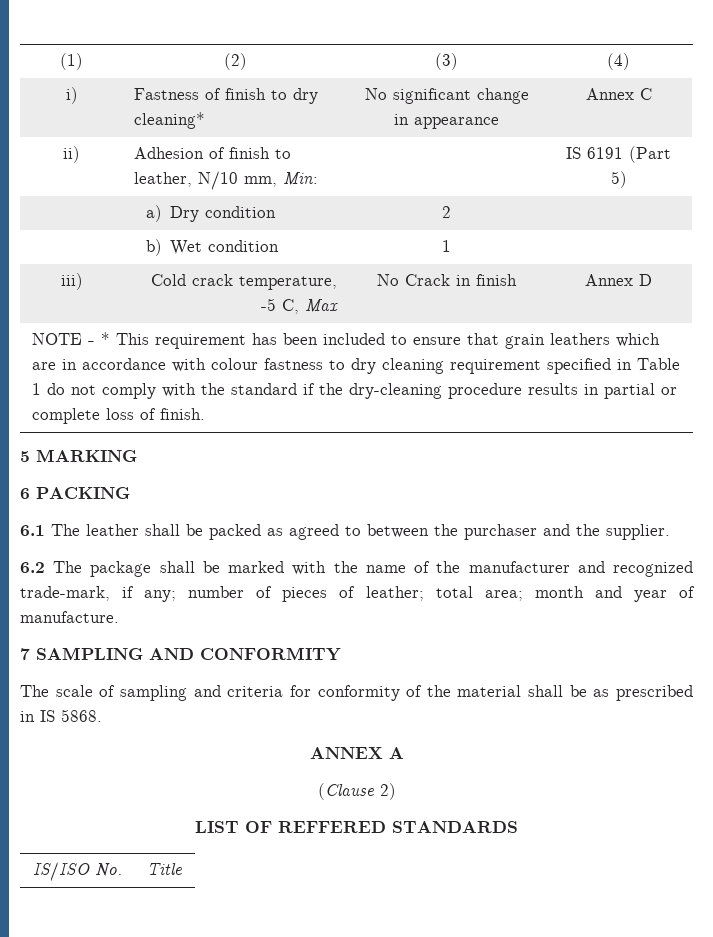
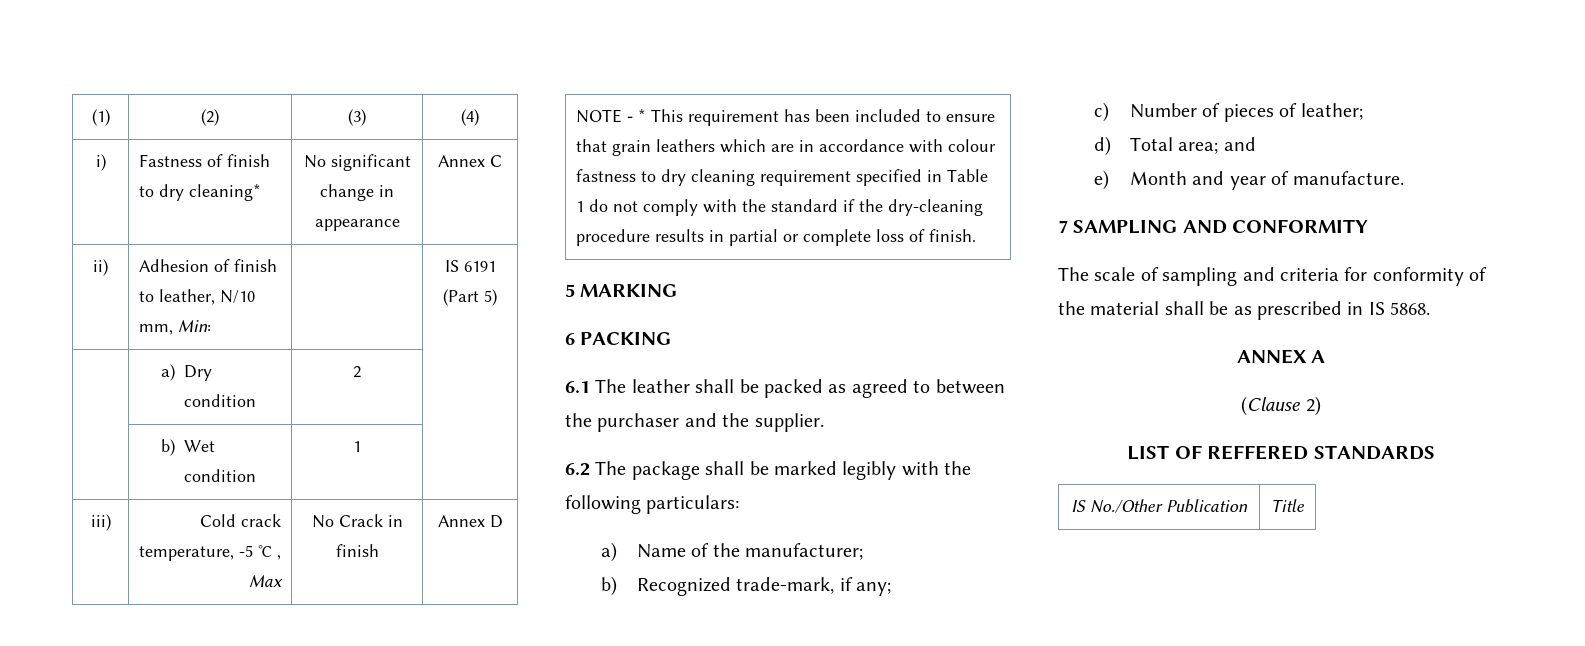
[281,299,299,314] C, -> [258,545,282,560] ℃ ,
[292,561,693,577] with the name of the manufacturer and recognized -> [842,461,972,480] [565,495,740,514] [601,542,864,562] [601,576,732,596] legibly with the following particulars: // a) Name of the manufacturer; // b) Recognized
[188,586,245,598] number -> [1094,102,1198,122] // c) Number
[435,586,584,601] total area; month -> [1094,136,1256,156] [1094,170,1188,190] // d) Total area; and // e) Month
[33,862,122,881] IS/ISO No. -> [1071,499,1248,513] IS No./Other Publication

